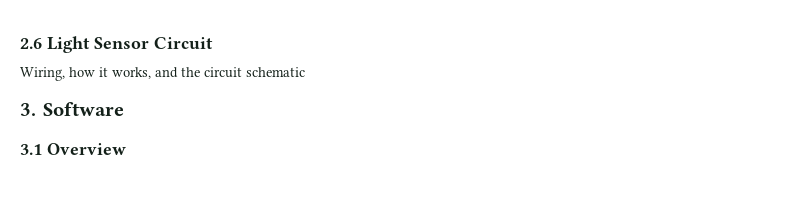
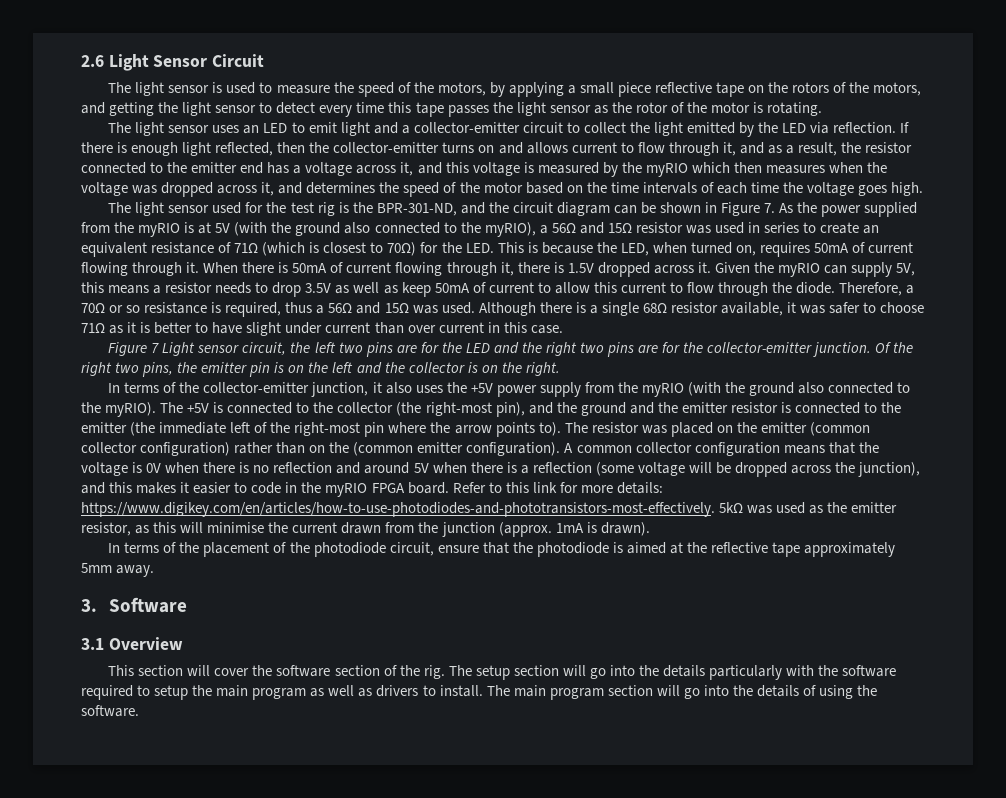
[20,67,305,81] [20,102,125,116] [20,143,126,155] Wiring, how it works, and the circuit schematic // 3. Software // 3.1 Overview -> [108,82,922,97] [81,102,823,117] [108,122,910,137] [81,142,913,156] [81,162,888,177] [81,182,924,197] [108,202,918,217] [81,222,880,237] [81,242,914,257] [81,262,916,277] [81,282,915,297] [81,302,925,317] [81,322,563,336] [108,342,914,357] [81,362,560,377] [108,382,911,397] [81,402,902,417] [81,422,870,437] [81,442,879,456] [81,462,921,477] [81,482,663,497] [81,502,898,517] [81,522,650,537] [108,542,896,557] [81,563,155,577] [81,597,188,613] [81,637,183,650] [108,665,897,680] [81,685,878,700] [81,705,139,717] The light sensor is used to measure the speed of the motors, by applying a small piece reflective tape on the rotors of the motors, and getting the light sensor to detect every time this tape passes the light sensor as the rotor of the motor is rotating. // The light sensor uses an LED to emit light and a collector-emitter circuit to collect the light emitted by the LED via reflection. If there is enough light reflected, then the collector-emitter turns on and allows current to flow through it, and as a result, the resistor connected to the emitter end has a voltage across it, and this voltage is measured by the myRIO which then measures when the voltage was dropped across it, and determines the speed of the motor based on the time intervals of each time the voltage goes high. // The light sensor used for the test rig is the BPR-301-ND, and the circuit diagram can be shown in Figure 7. As the power supplied from the myRIO is at 5V (with the ground also connected to the myRIO), a 56Ω and 15Ω resistor was used in series to create an equivalent resistance of 71Ω (which is closest to 70Ω) for the LED. This is because the LED, when turned on, requires 50mA of current flowing through it. When there is 50mA of current flowing through it, there is 1.5V dropped across it. Given the myRIO can supply 5V, this means a resistor needs to drop 3.5V as well as keep 50mA of current to allow this current to flow through the diode. Therefore, a 70Ω or so resistance is required, thus a 56Ω and 15Ω was used. Although there is a single 68Ω resistor available, it was safer to choose 71Ω as it is better to have slight under current than over current in this case. // Figure 7 Light sensor circuit, the left two pins are for the LED and the right two pins are for the collector-emitter junction. Of the right two pins, the emitter pin is on the left and the collector is on the right. // In terms of the collector-emitter junction, it also uses the +5V power supply from the myRIO (with the ground also connected to the myRIO). The +5V is connected to the collector (the right-most pin), and the ground and the emitter resistor is connected to the emitter (the immediate left of the right-most pin where the arrow points to). The resistor was placed on the emitter (common collector configuration) rather than on the (common emitter configuration). A common collector configuration means that the voltage is 0V when there is no reflection and around 5V when there is a reflection (some voltage will be dropped across the junction), and this makes it easier to code in the myRIO FPGA board. Refer to this link for more details: https://www.digikey.com/en/articles/how-to-use-photodiodes-and-phototransistors-most-effectively. 5kΩ was used as the emitter resistor, as this will minimise the current drawn from the junction (approx. 1mA is drawn). // In terms of the placement of the photodiode circuit, ensure that the photodiode is aimed at the reflective tape approximately 5mm away. // 3. Software // 3.1 Overview // This section will cover the software section of the rig. The setup section will go into the details particularly with the software required to setup the main program as well as drivers to install. The main program section will go into the details of using the software.

